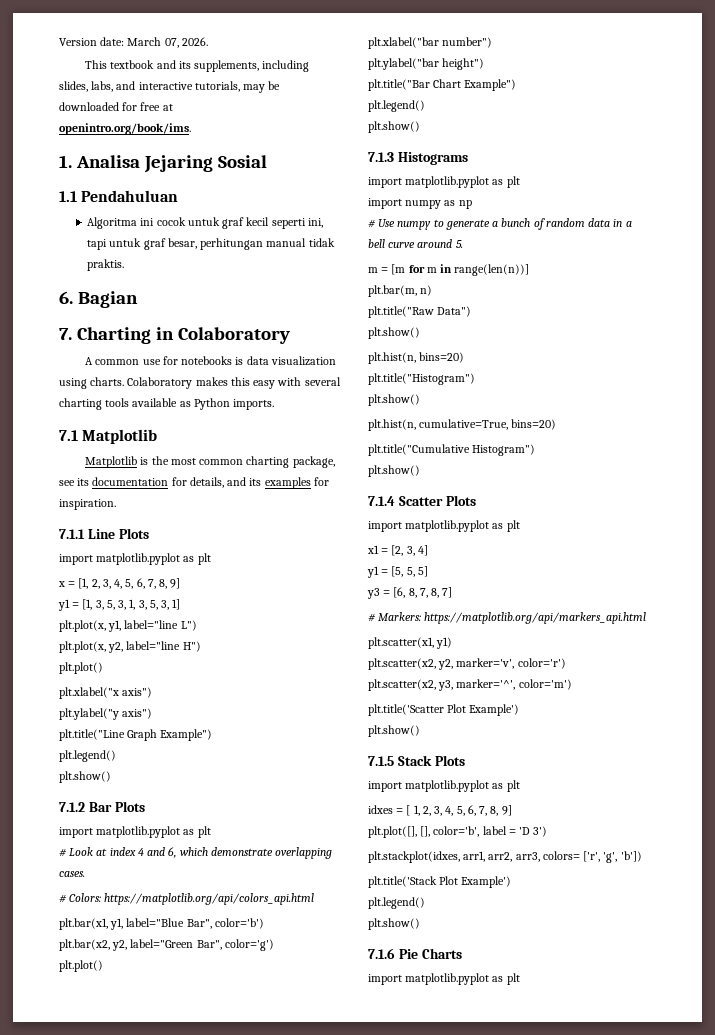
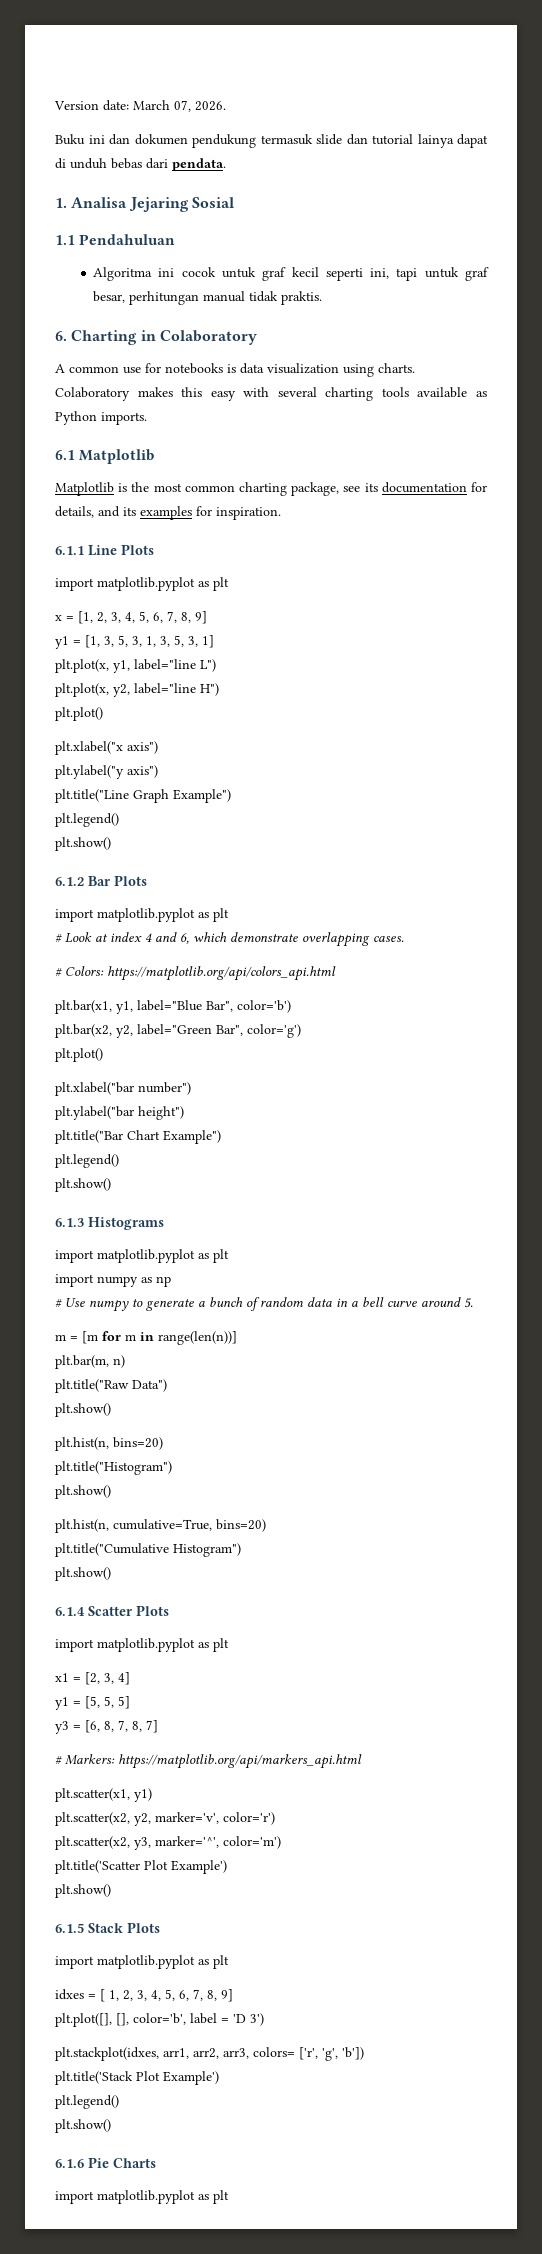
[85,60,310,72] [59,81,281,93] [59,102,173,111] [59,123,191,135] This textbook and its supplements, including slides, labs, and interactive tutorials, may be downloaded for free at // openintro.org/book/ims. -> [55,134,488,148] [55,158,226,171] Buku ini dan dokumen pendukung termasuk slide dan tutorial lainya dapat di unduh bebas dari pendata.
[77,291,138,308] [59,328,72,340] Bagian // 7. -> (67, 336) none
[59,430,78,441] 7.1 -> [55,450,75,460] 6.1
[59,529,85,539] 7.1.1 -> [55,546,84,555] 6.1.1
[59,802,85,812] 7.1.2 -> [55,877,84,886] 6.1.2
[368,152,394,162] 7.1.3 -> [55,1218,84,1227] 6.1.3
[368,496,395,506] 7.1.4 -> [55,1607,85,1616] 6.1.4
[368,756,394,766] 7.1.5 -> [55,1923,84,1933] 6.1.5
[368,948,395,959] 7.1.6 -> [55,2159,84,2168] 6.1.6

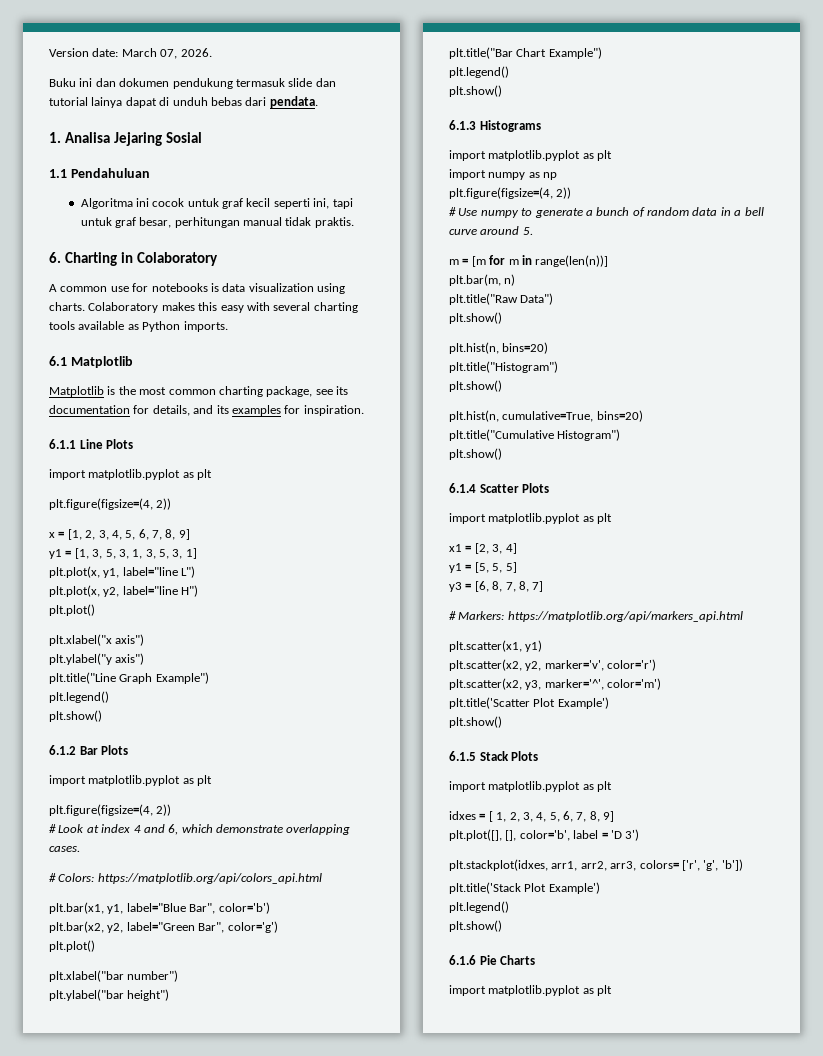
(229, 584) none -> [49,498,172,510] // plt.figure(figsize=(4, 2))
(229, 915) none -> [49,804,172,816] // plt.figure(figsize=(4, 2))
(171, 1281) none -> [449,187,572,199] // plt.figure(figsize=(4, 2))

